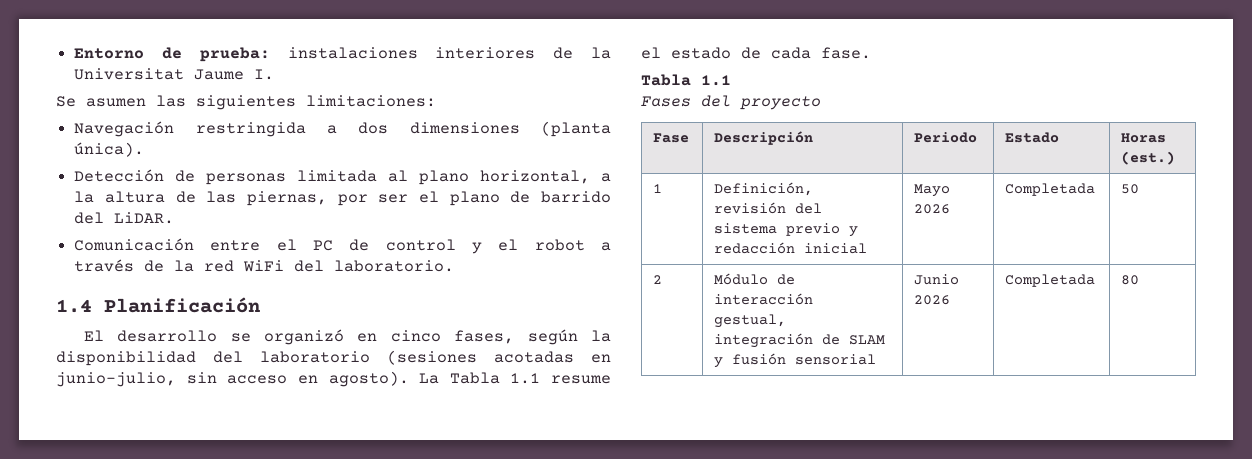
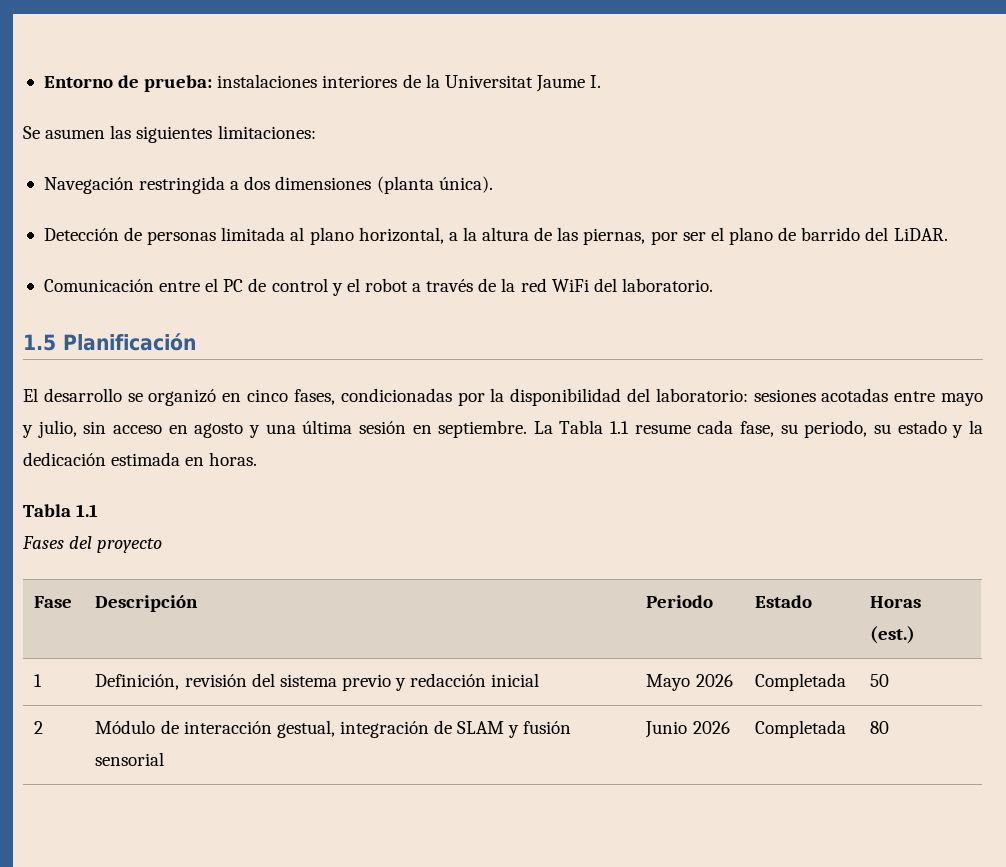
[56,299,92,313] 1.4 -> [23,334,56,351] 1.5
[527,329,578,345] según -> [340,388,485,406] condicionadas por
[260,350,611,365] [56,371,611,387] [641,47,871,59] laboratorio (sesiones acotadas en junio-julio, sin acceso en agosto). La Tabla 1.1 resume el estado de cada fase. -> [655,388,983,406] [22,420,984,438] [23,452,258,466] laboratorio: sesiones acotadas entre mayo y julio, sin acceso en agosto y una última sesión en septiembre. La Tabla 1.1 resume cada fase, su periodo, su estado y la dedicación estimada en horas.

